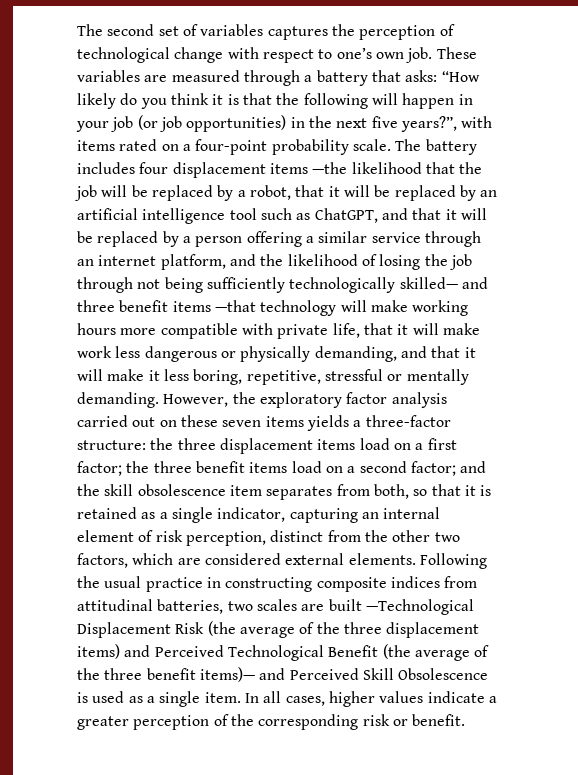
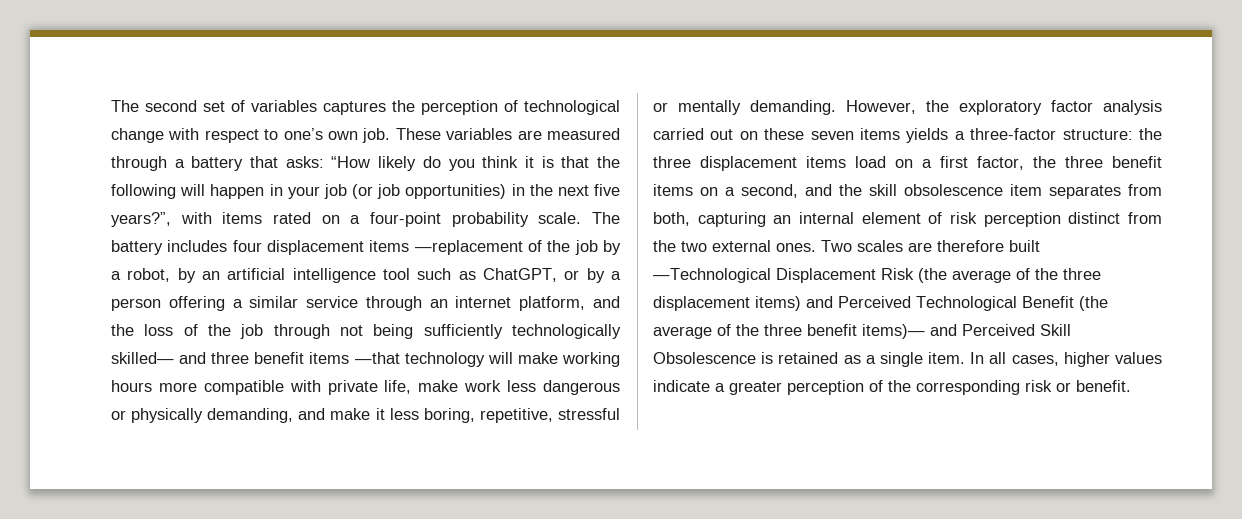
[312,162,483,174] [75,185,456,201] —the likelihood that the job will be replaced by a robot, that it will be replaced -> [414,240,621,255] [111,268,171,282] —replacement of the job by a robot,
[381,208,487,220] [77,231,159,247] and that it will be replaced -> [564,270,580,280] or
[287,254,421,270] likelihood of losing -> [144,324,198,336] loss of
[363,323,439,335] that it will -> (412, 387) none
[431,346,476,358] [77,369,103,381] that it will -> (326, 414) none
[77,461,122,476] factor; -> [977,156,1024,170] factor,
[291,461,456,476] load on a second factor; -> [700,184,798,198] on a second,
[413,484,492,496] [77,507,286,523] so that it is retained as a single indicator, -> (690, 219) none
[185,531,266,546] perception, -> [983,212,1061,227] perception
[392,530,460,542] [77,553,487,569] [77,576,478,592] [77,599,253,614] other two factors, which are considered external elements. Following the usual practice in constructing composite indices from attitudinal batteries, two -> [681,240,852,252] two external ones. Two
(325, 607) none -> [937,240,1004,252] therefore
[92,691,125,703] used -> [778,352,839,364] retained

